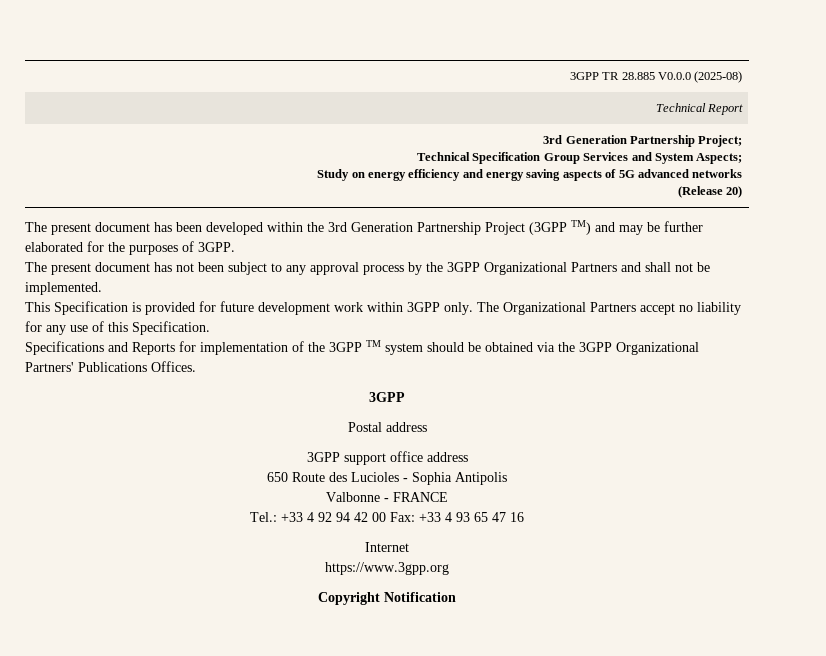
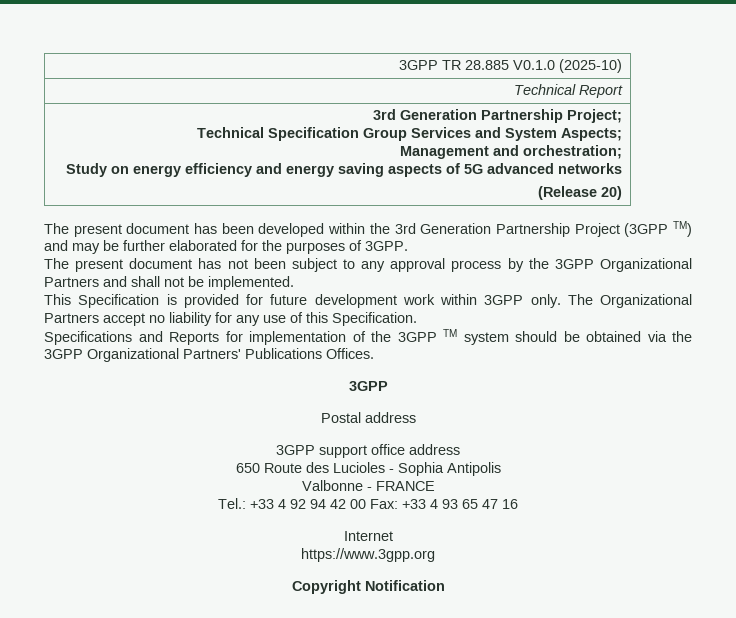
[657,71,743,83] V0.0.0 (2025-08) -> [513,59,623,73] V0.1.0 (2025-10)
(743, 158) none -> [400,145,623,159] // Management and orchestration;

